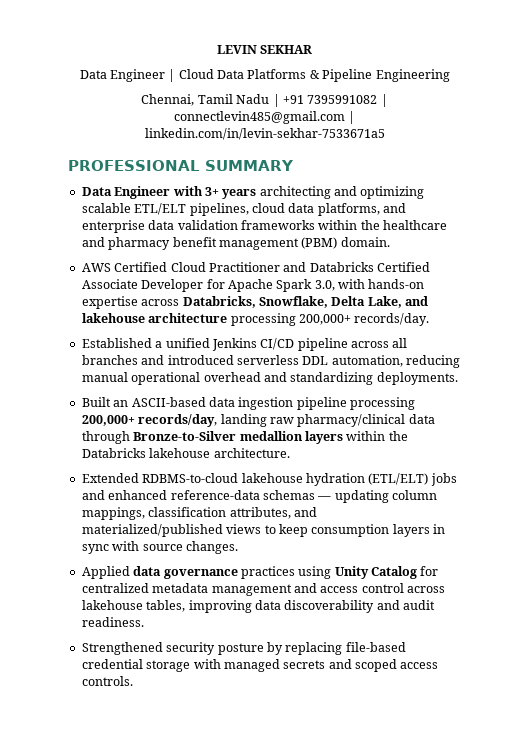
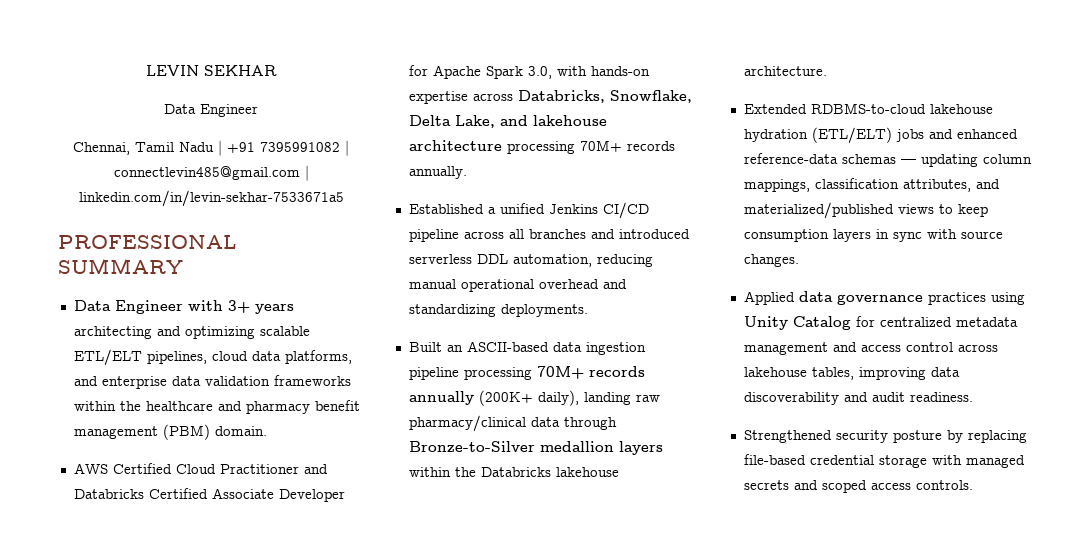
[168,69,450,82] | Cloud Data Platforms & Pipeline Engineering -> (258, 110) none
[298,313,430,326] 200,000+ records/day. -> [579,140,675,152] [408,166,467,179] 70M+ records annually.
[81,414,218,427] 200,000+ records/day, -> [536,366,645,379] [408,390,579,406] 70M+ records annually (200K+ daily),

